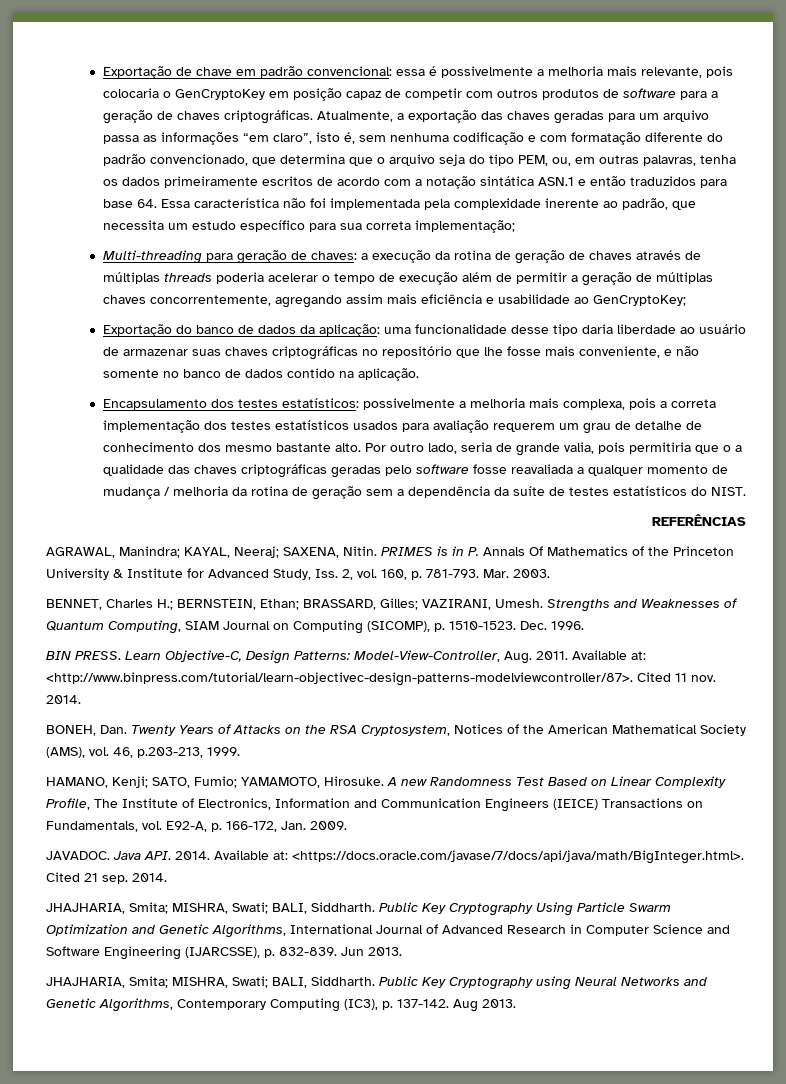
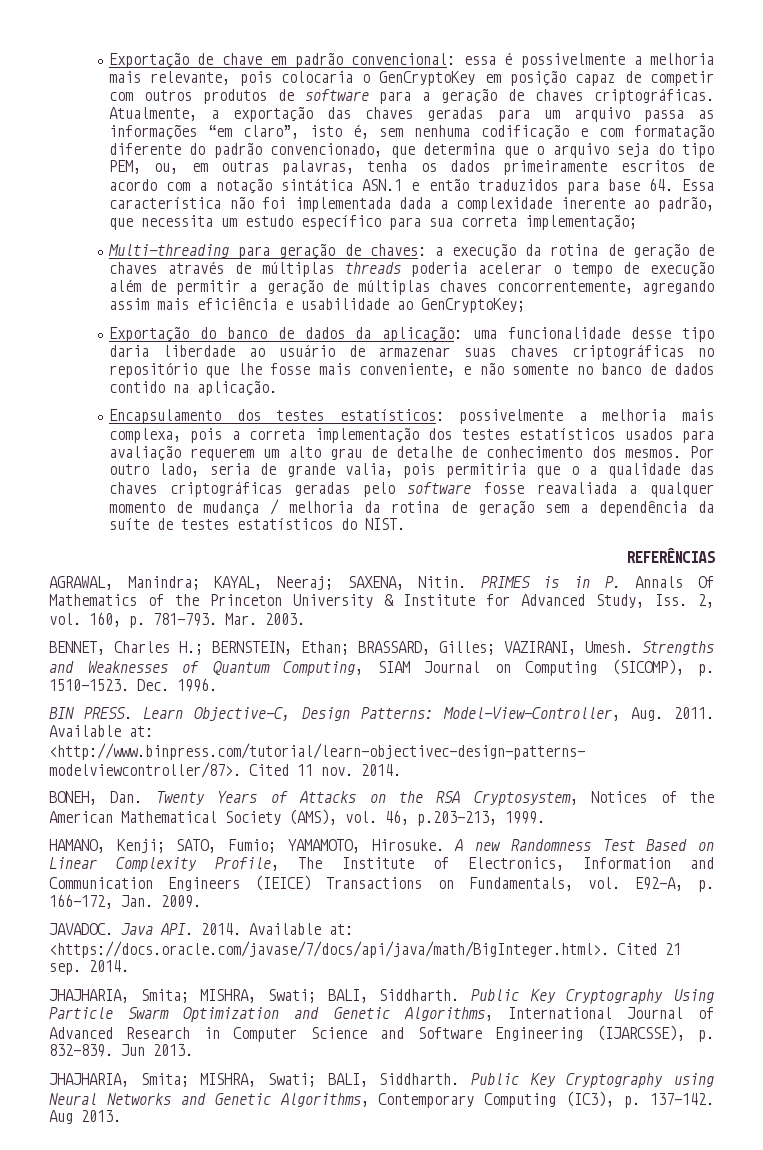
[423,199,450,210] pela -> [399,197,448,209] dada a
(579, 426) none -> [288,446,321,458] alto
[224,443,361,452] mesmo bastante alto. -> [624,449,681,458] mesmos.

